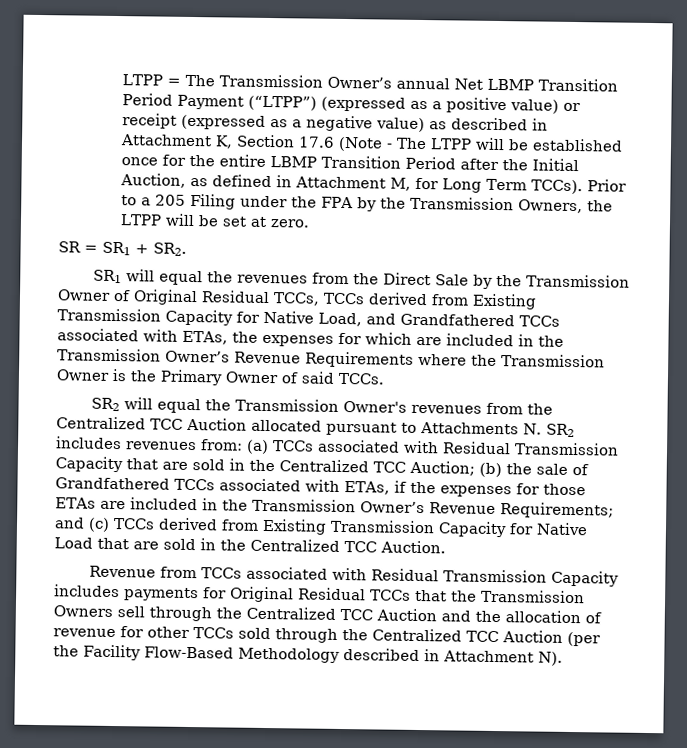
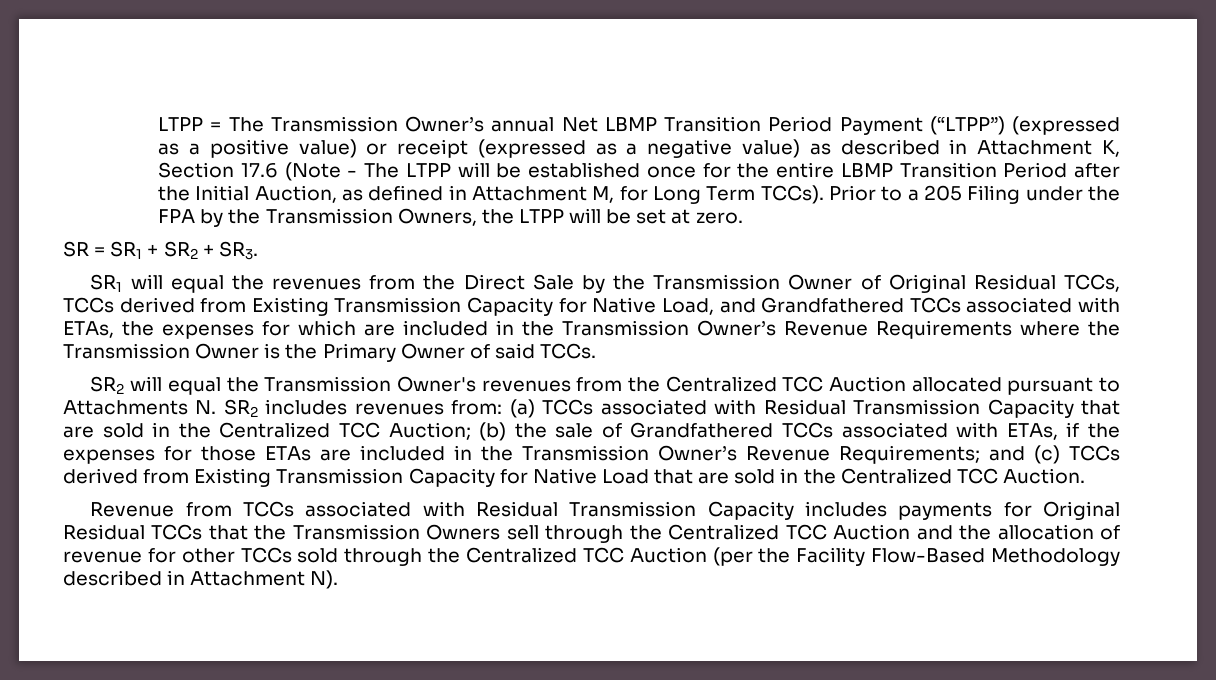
[153,242,187,256] SR2. -> [163,241,258,260] SR2 + SR3.

